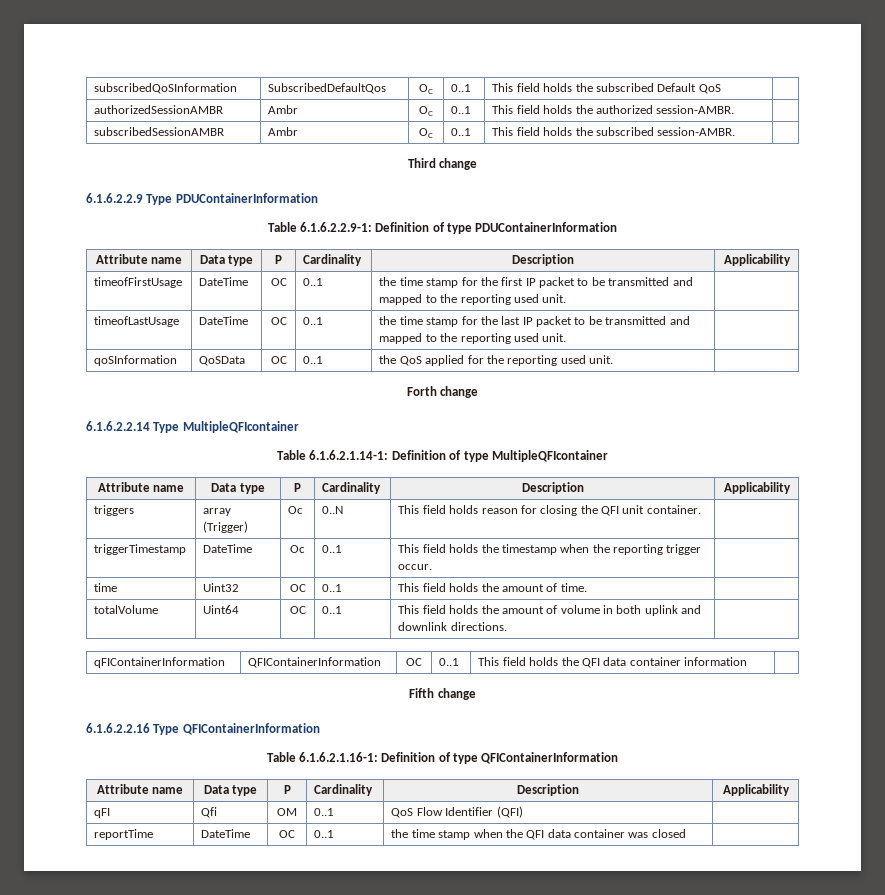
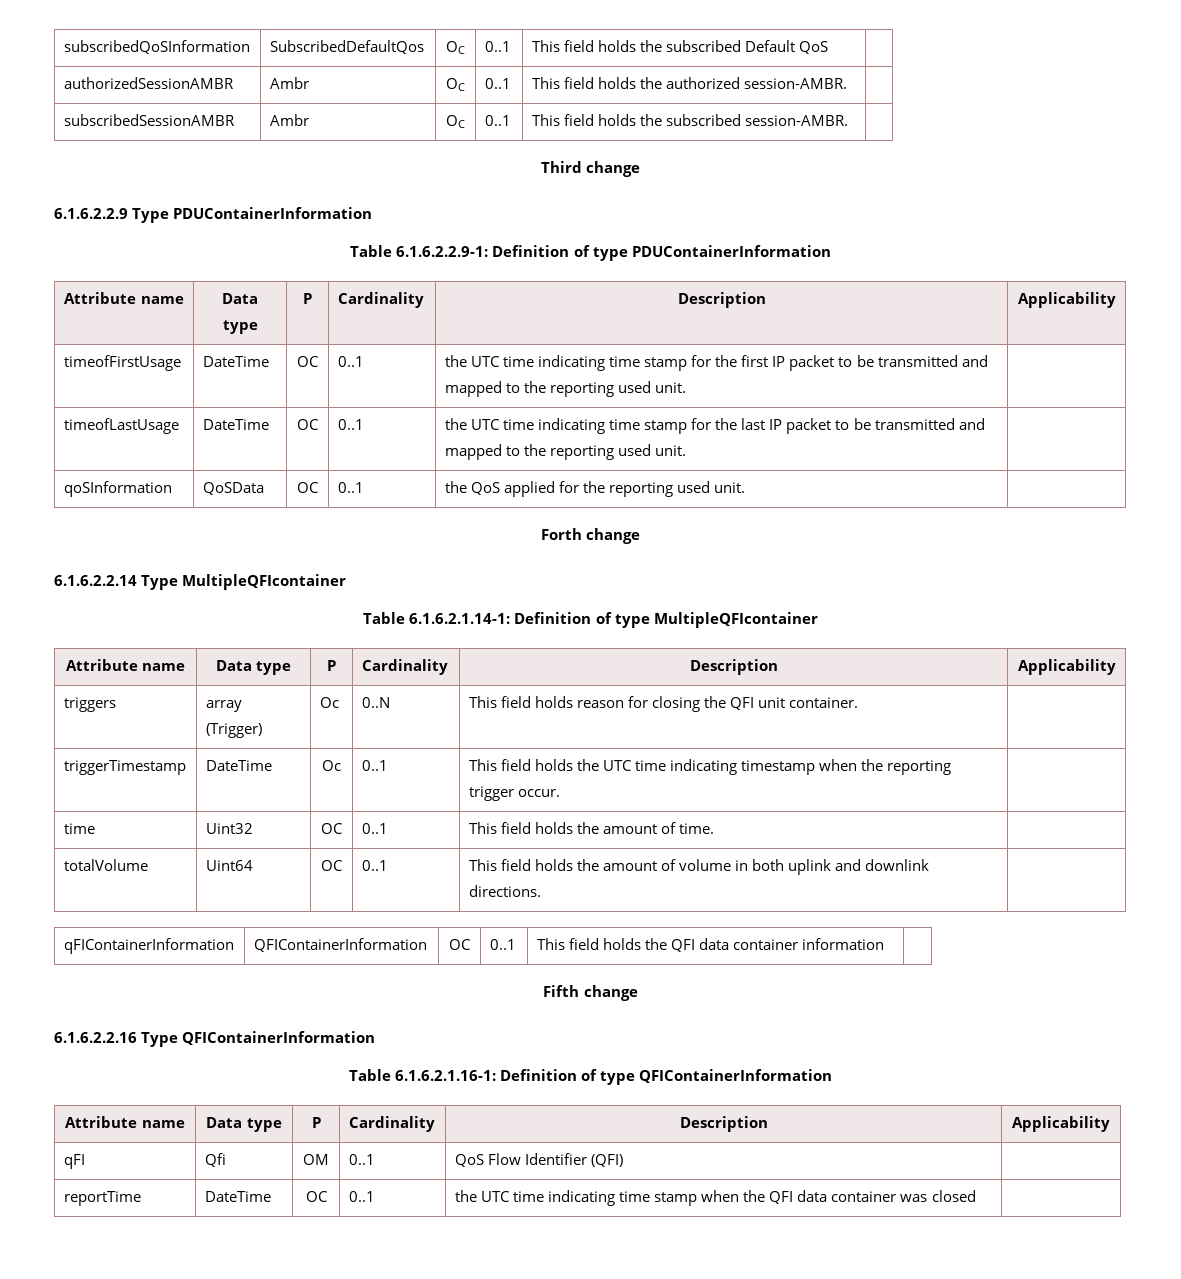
(397, 281) none -> [470,355,606,371] UTC time indicating
(397, 320) none -> [470,418,606,434] UTC time indicating
(499, 548) none -> [603,759,738,775] UTC time indicating
(409, 833) none -> [480,1190,616,1206] UTC time indicating

